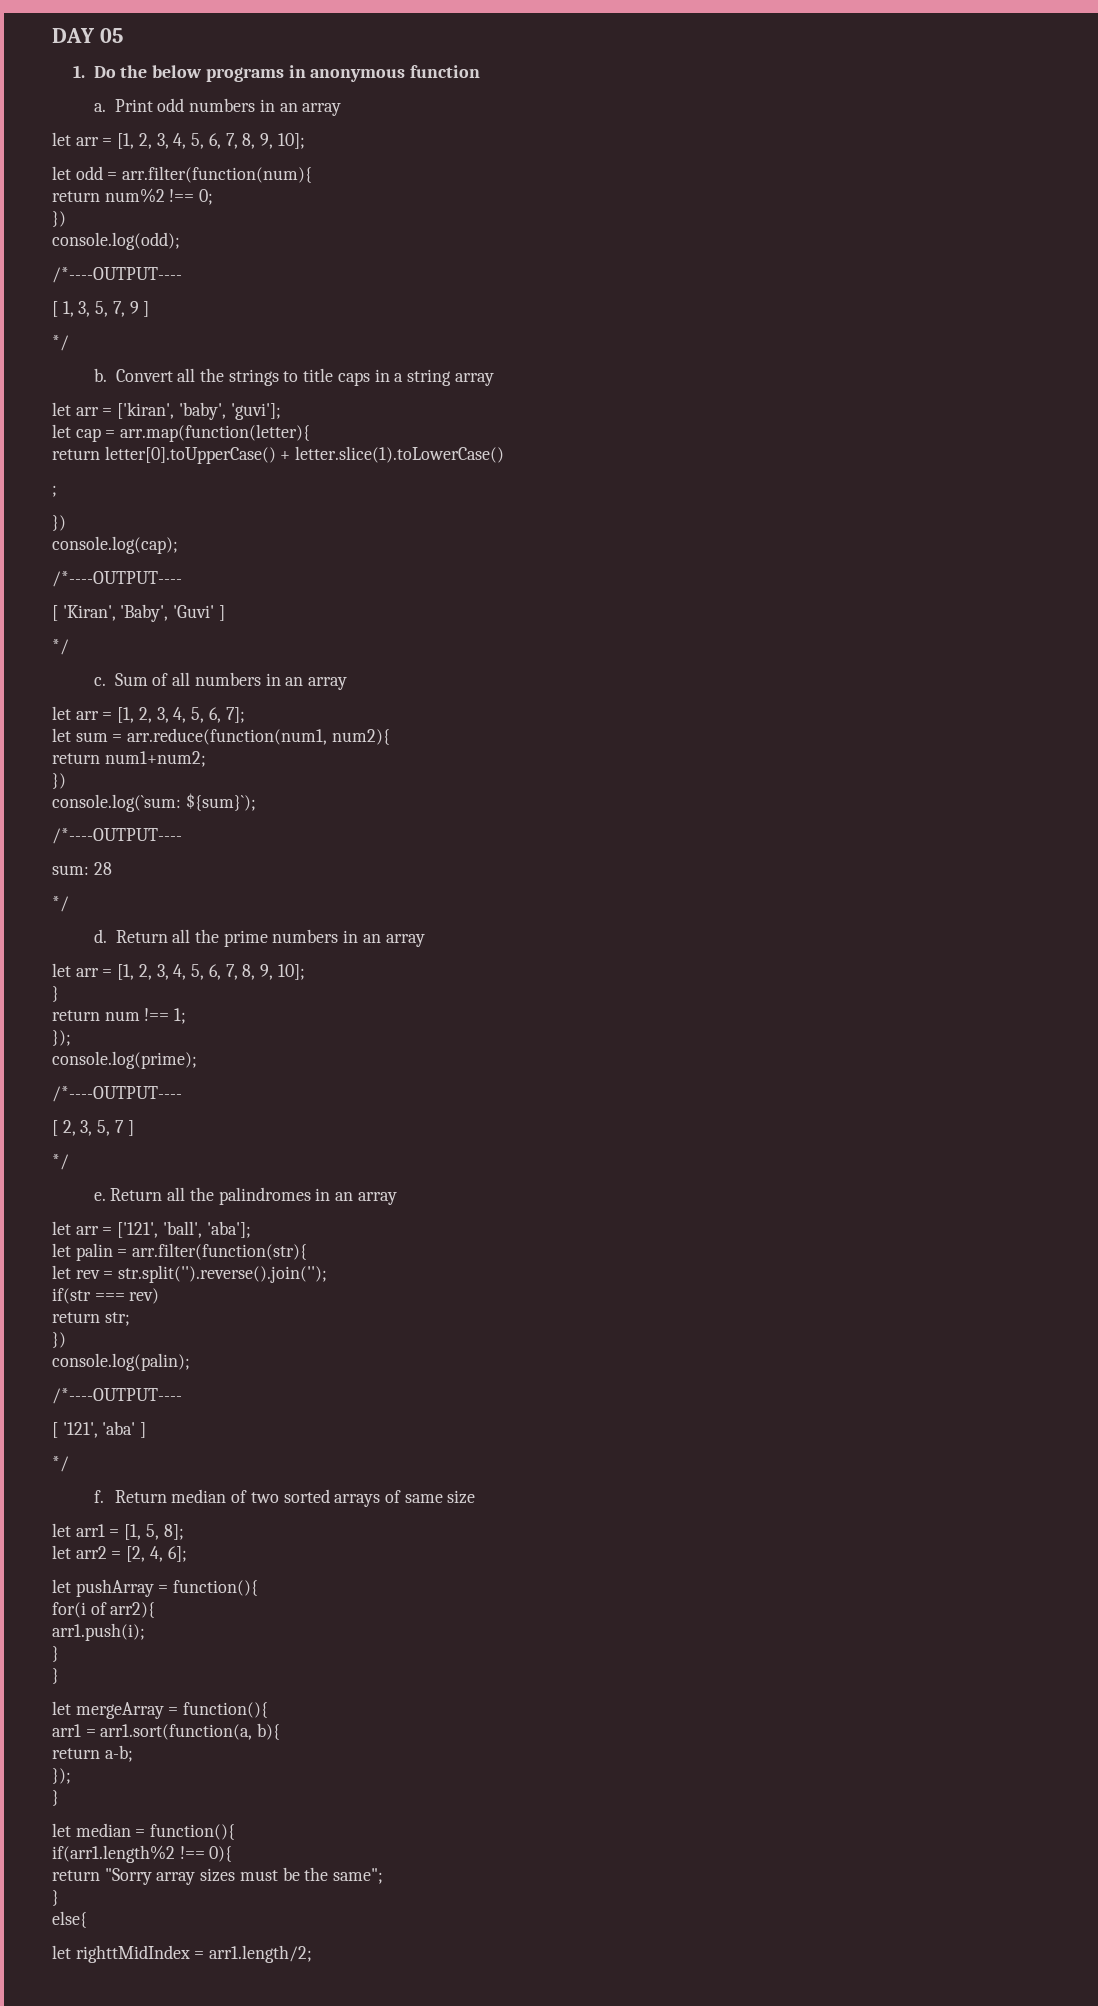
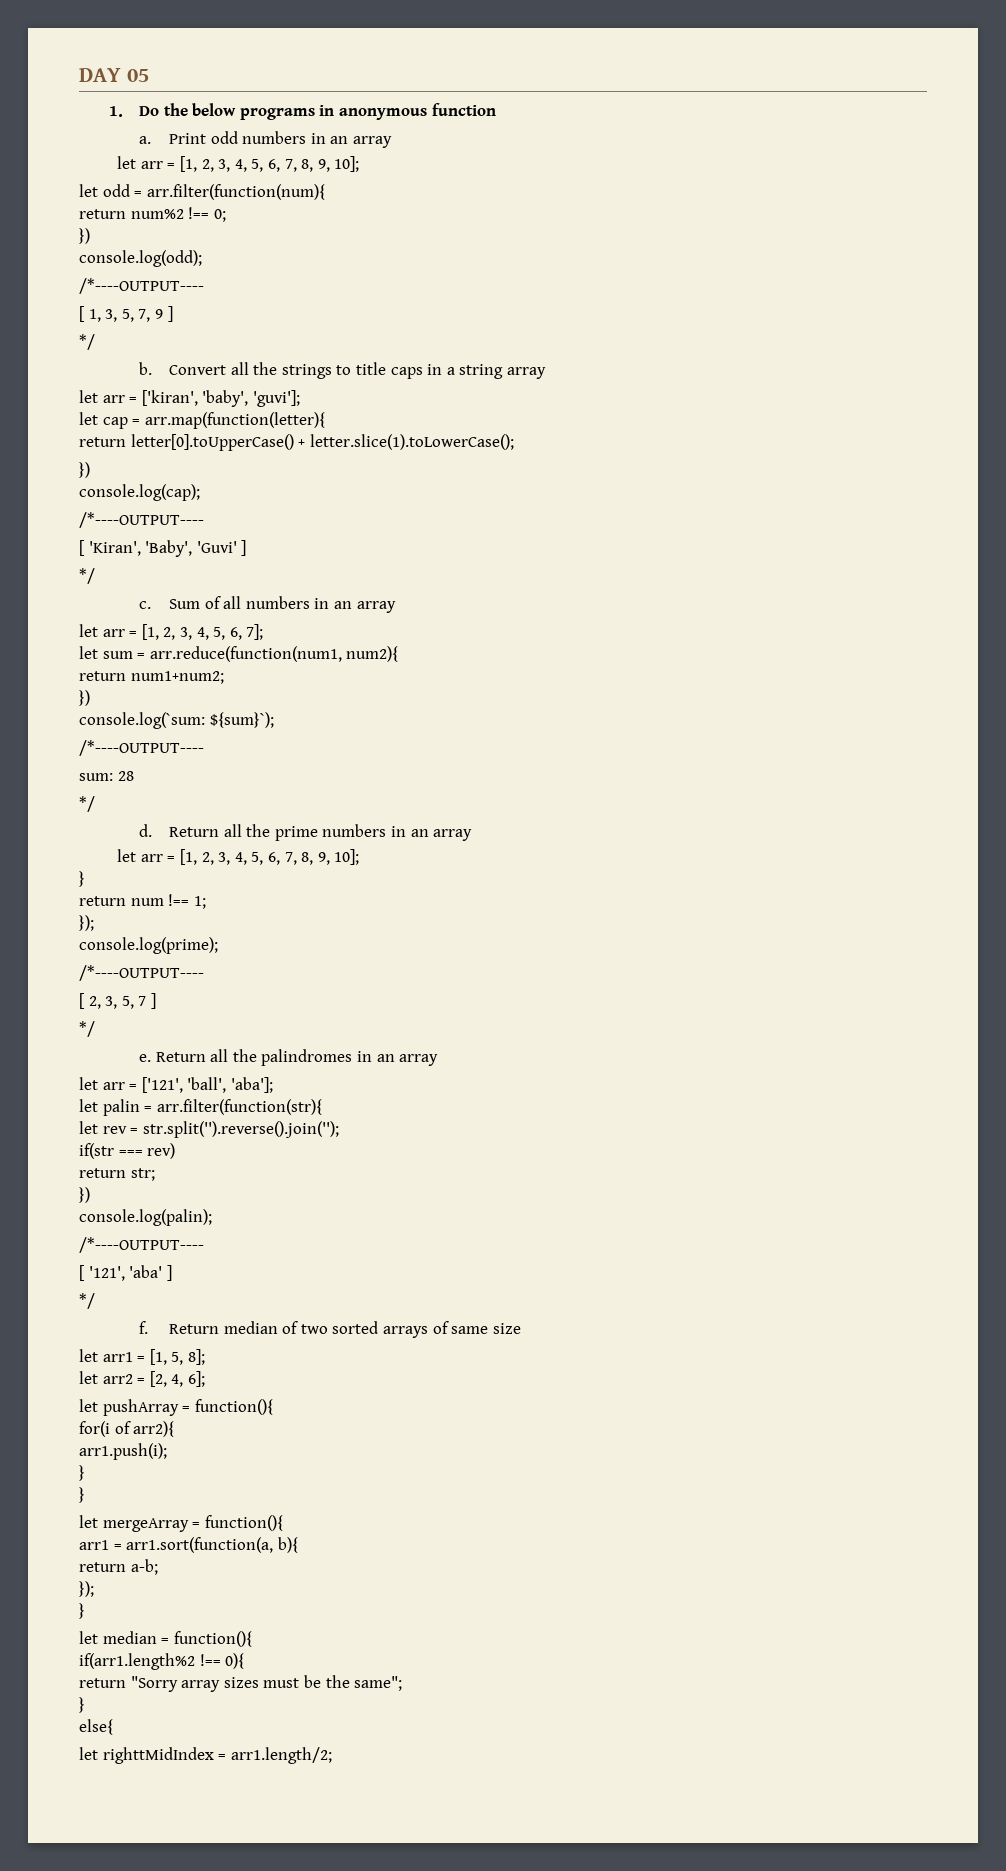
[295,446,505,463] [52,485,57,497] letter.slice(1).toLowerCase() // ; -> [309,434,514,450] letter.slice(1).toLowerCase();

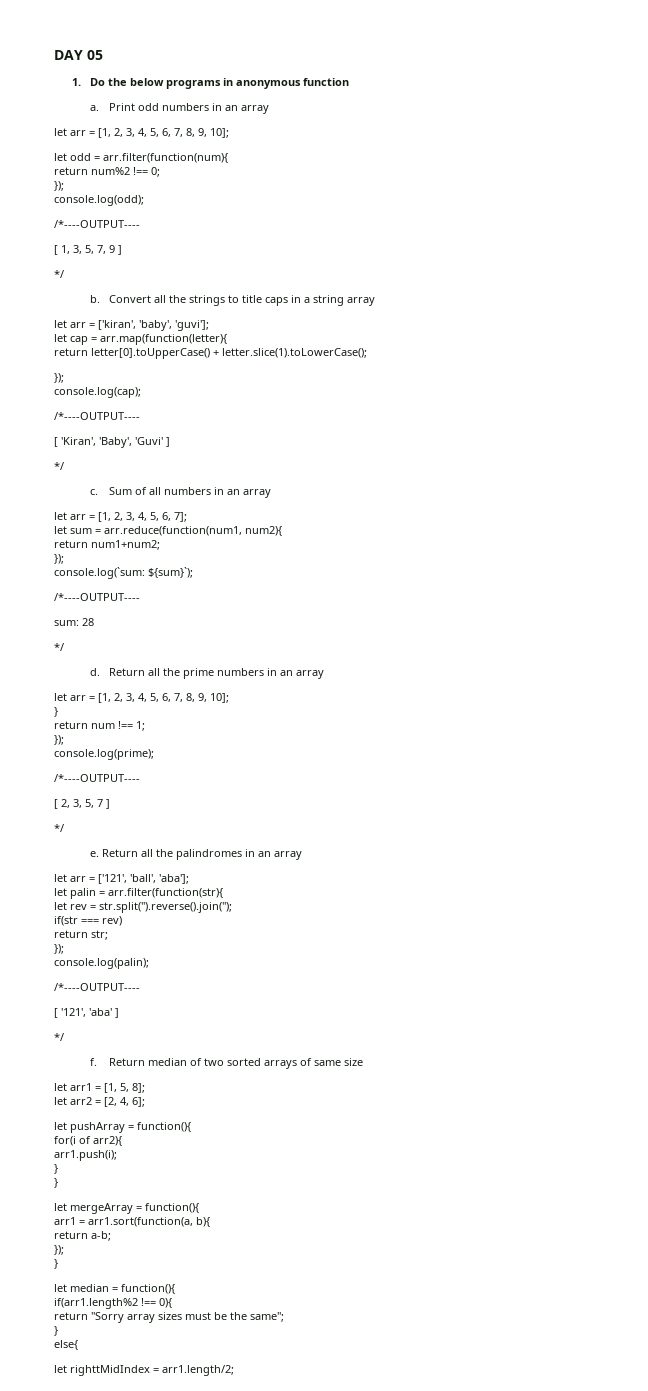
[79,228,90,244] }) -> [54,181,64,191] });
[79,462,90,478] }) -> [54,373,64,383] });
[79,690,90,706] }) -> [54,554,64,564] });
[79,1187,90,1203] }) -> [54,944,64,954] });

